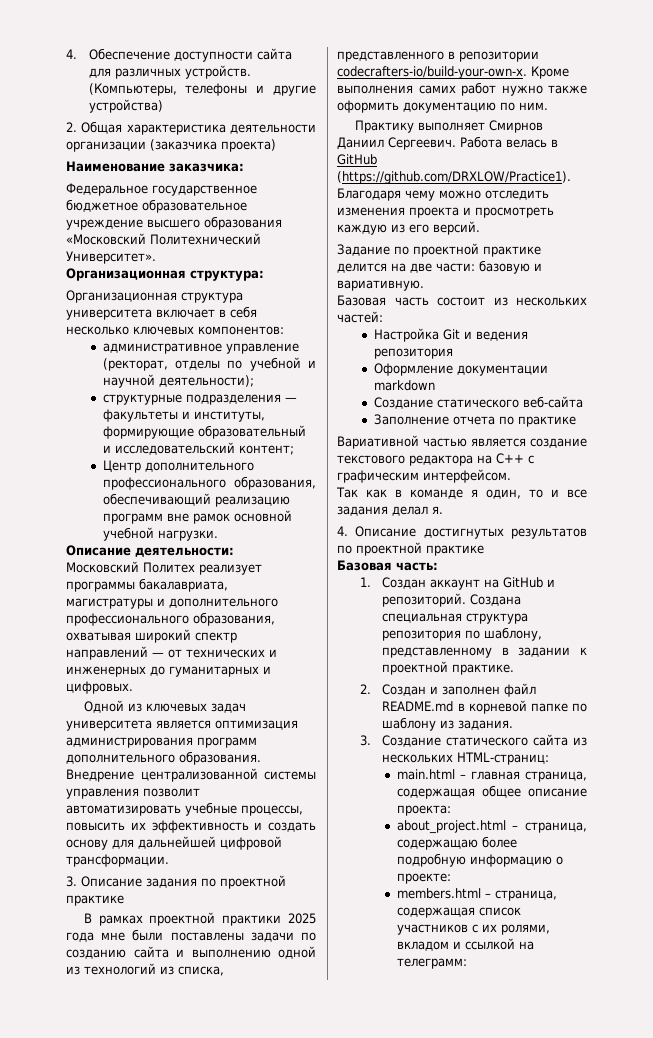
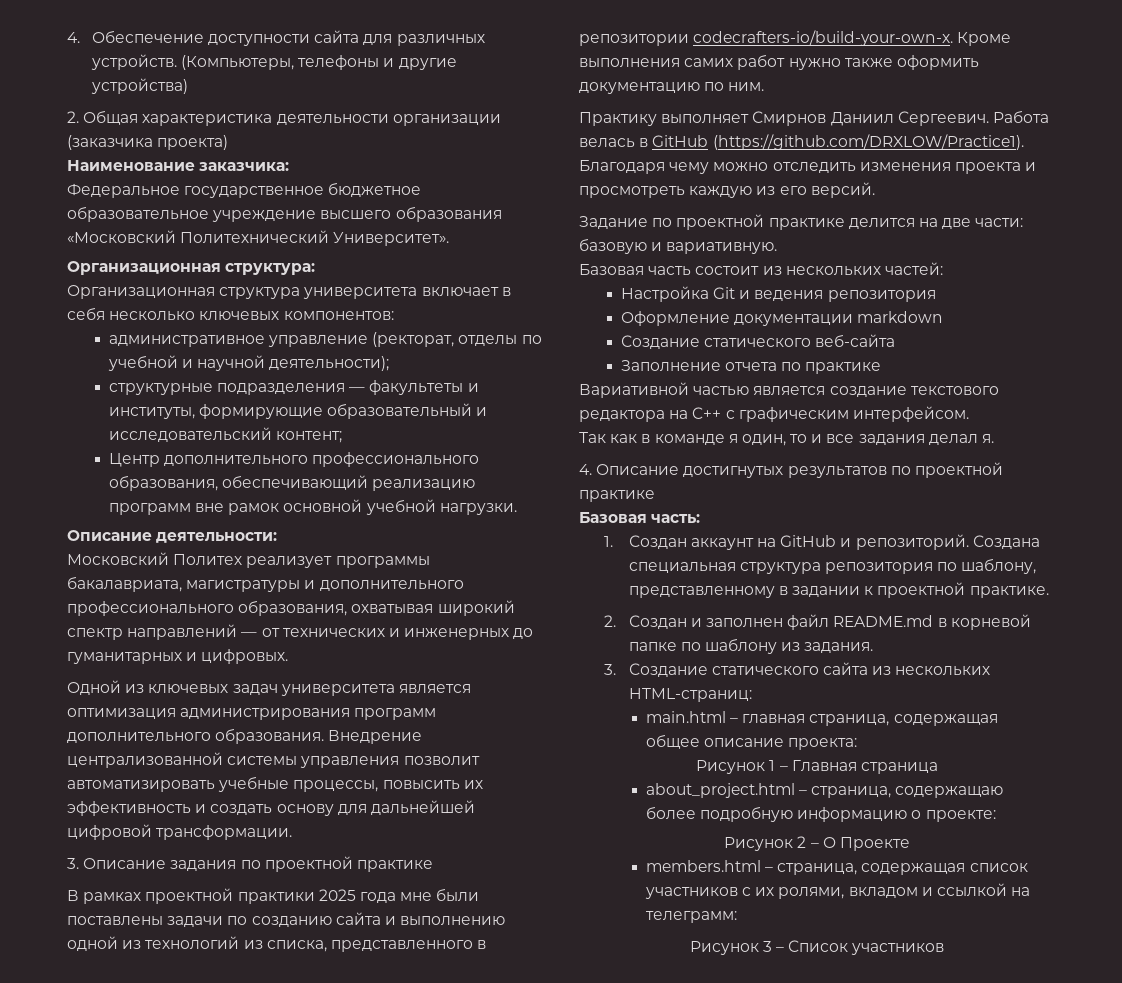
(451, 810) none -> [696,760,938,774] // Рисунок 1 – Главная страница
(451, 878) none -> [724,836,910,851] // Рисунок 2 – О Проекте
(467, 963) none -> [689,940,945,955] // Рисунок 3 – Список участников

